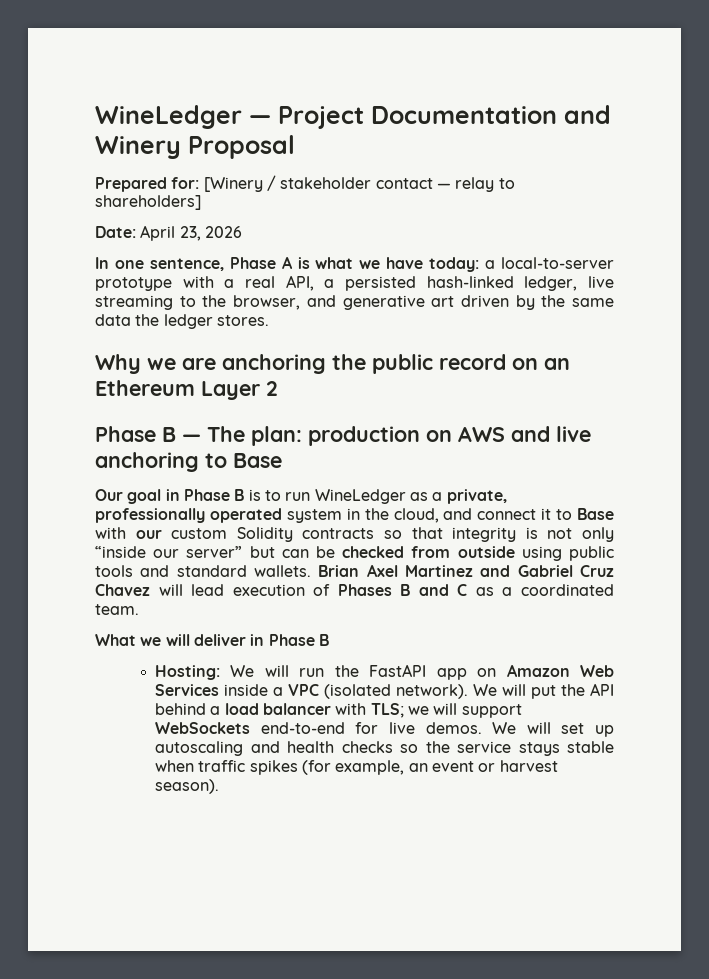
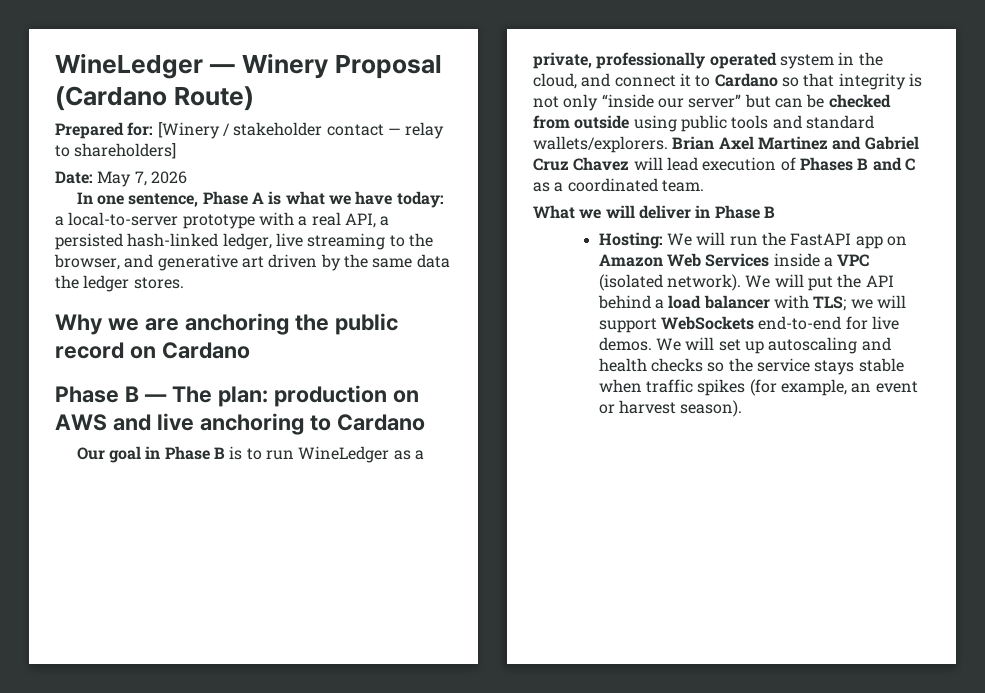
[278,105,611,129] Project Documentation and -> (235, 68) none
(295, 147) none -> [55,86,254,111] (Cardano Route)
[140,225,201,241] April 23, -> [97,171,147,187] May 7,
[544,358,570,370] [95,380,278,400] an Ethereum Layer 2 -> [161,342,250,359] Cardano
[233,453,282,468] Base -> [336,414,425,431] Cardano
[576,508,614,520] [95,527,375,542] Base with our custom Solidity contracts -> [714,73,778,87] Cardano
[254,565,311,577] wallets. -> [533,136,668,153] wallets/explorers.

